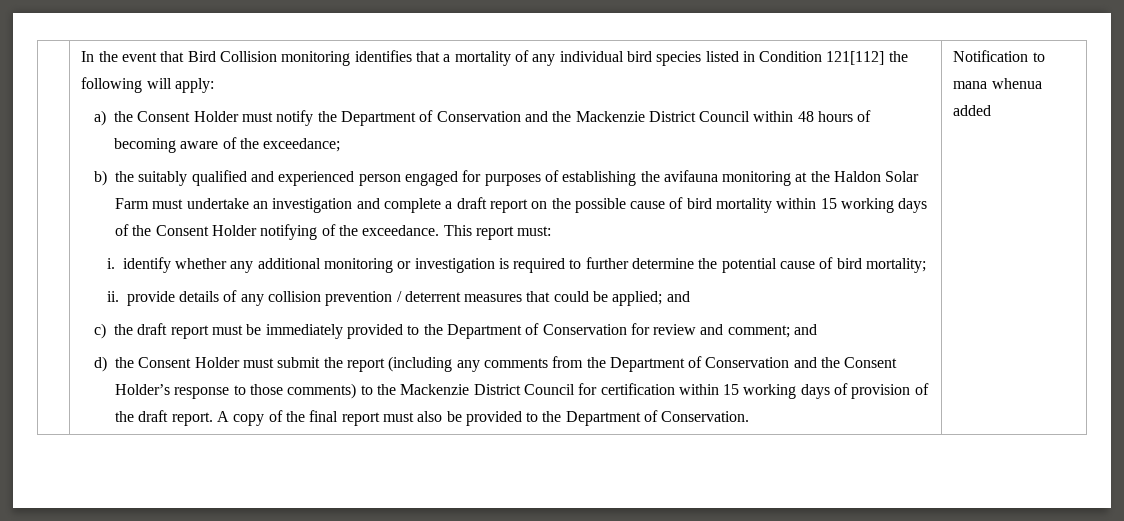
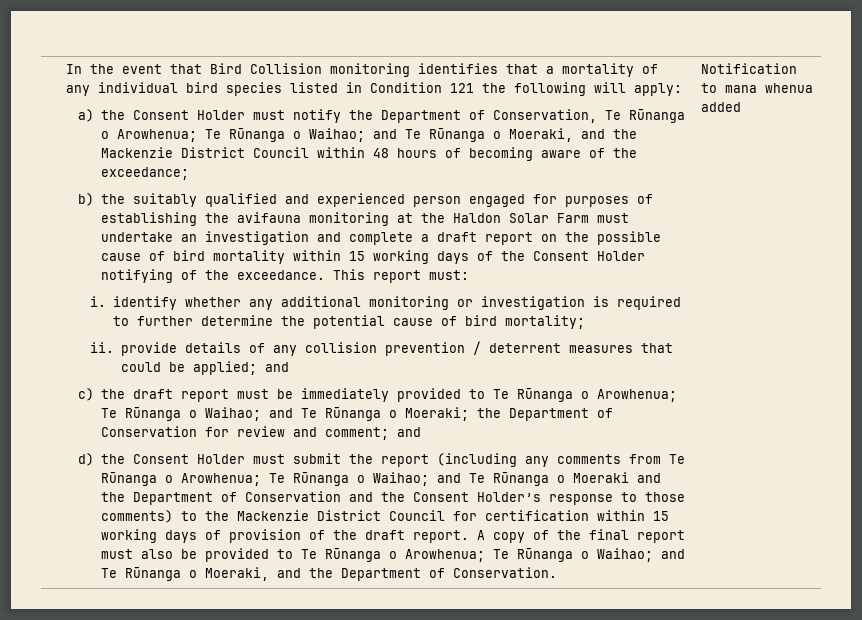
[826,51,885,65] 121[112] -> [450,83,475,93] 121
[436,111,521,122] Conservation -> [492,109,685,123] [100,128,573,142] Conservation, Te Rūnanga o Arowhenua; Te Rūnanga o Waihao; and Te Rūnanga o Moeraki,
(420, 330) none -> [492,388,677,402] [100,407,469,421] Te Rūnanga o Arowhenua; Te Rūnanga o Waihao; and Te Rūnanga o Moeraki;
(584, 362) none -> [668,454,685,464] [100,472,661,486] Te Rūnanga o Arowhenua; Te Rūnanga o Waihao; and Te Rūnanga o Moeraki and
(539, 417) none -> [300,548,685,562] [100,567,301,581] Te Rūnanga o Arowhenua; Te Rūnanga o Waihao; and Te Rūnanga o Moeraki, and

